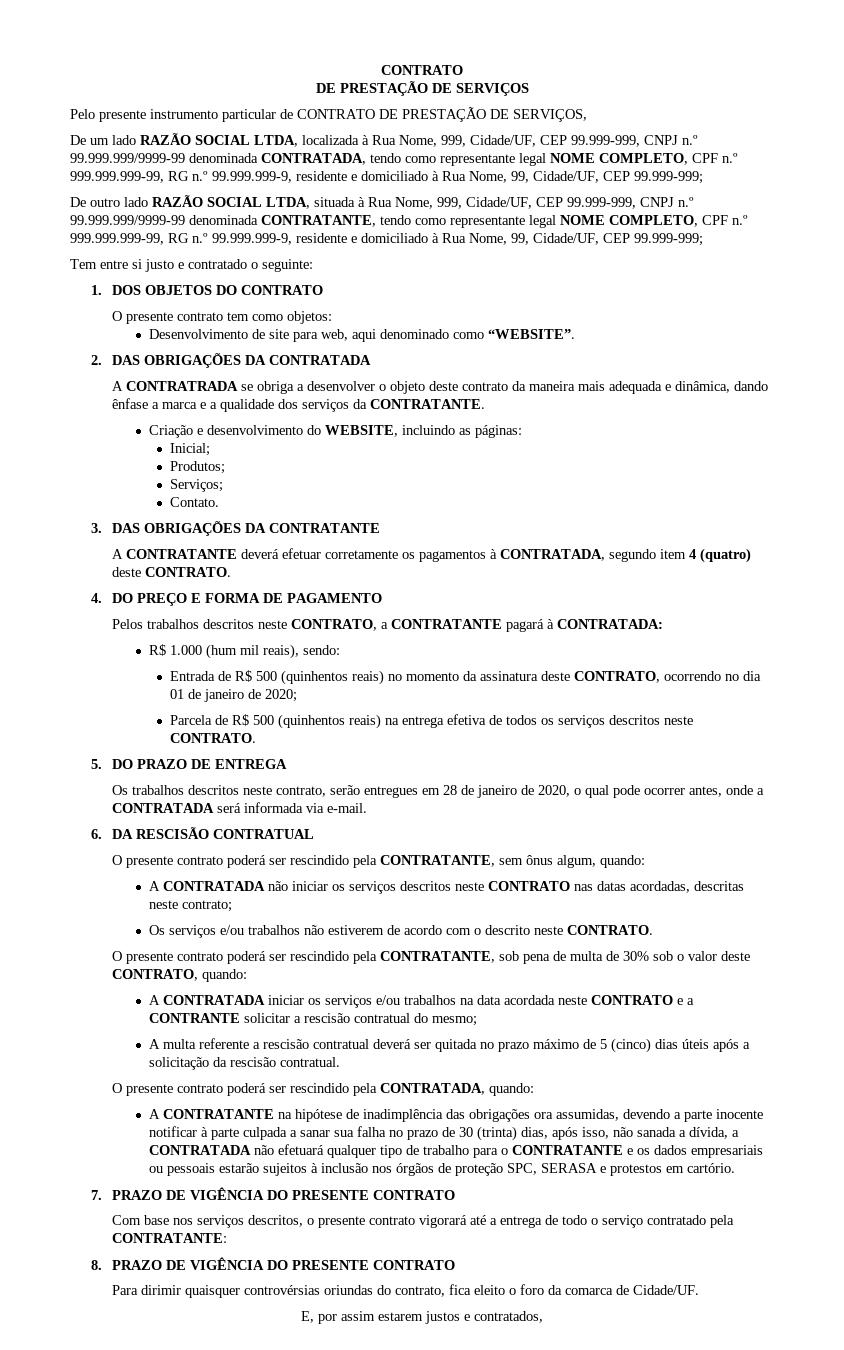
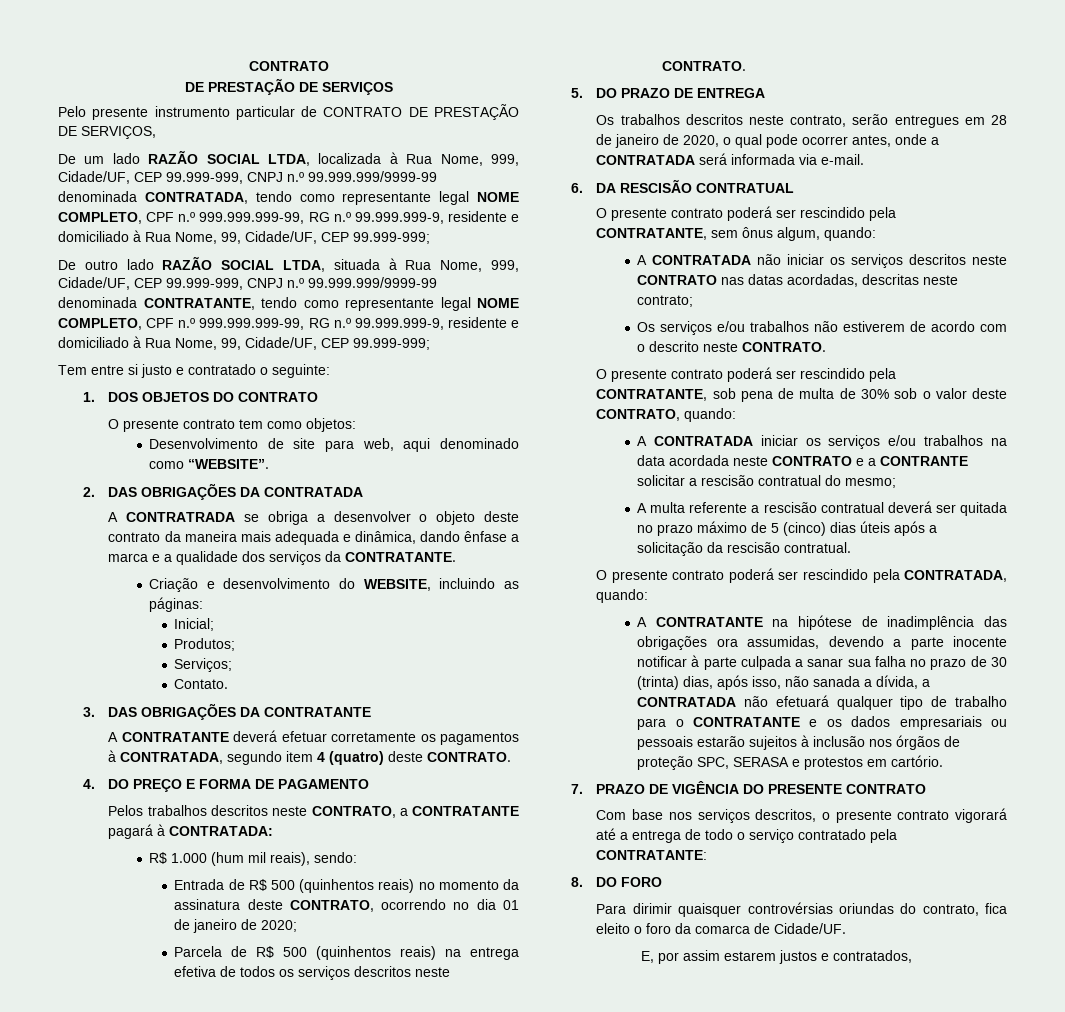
[112,1257,456,1270] PRAZO DE VIGÊNCIA DO PRESENTE CONTRATO -> [596,877,663,887] DO FORO

